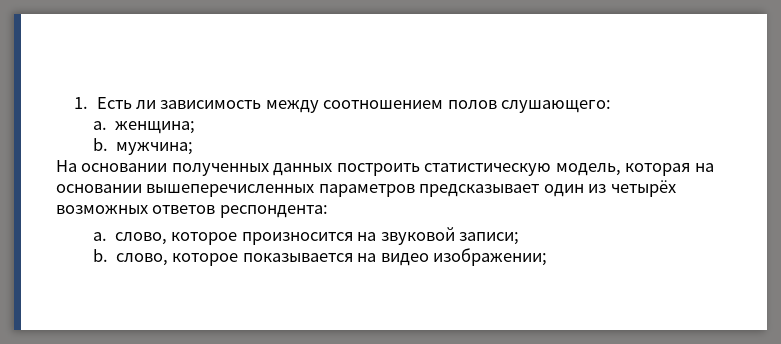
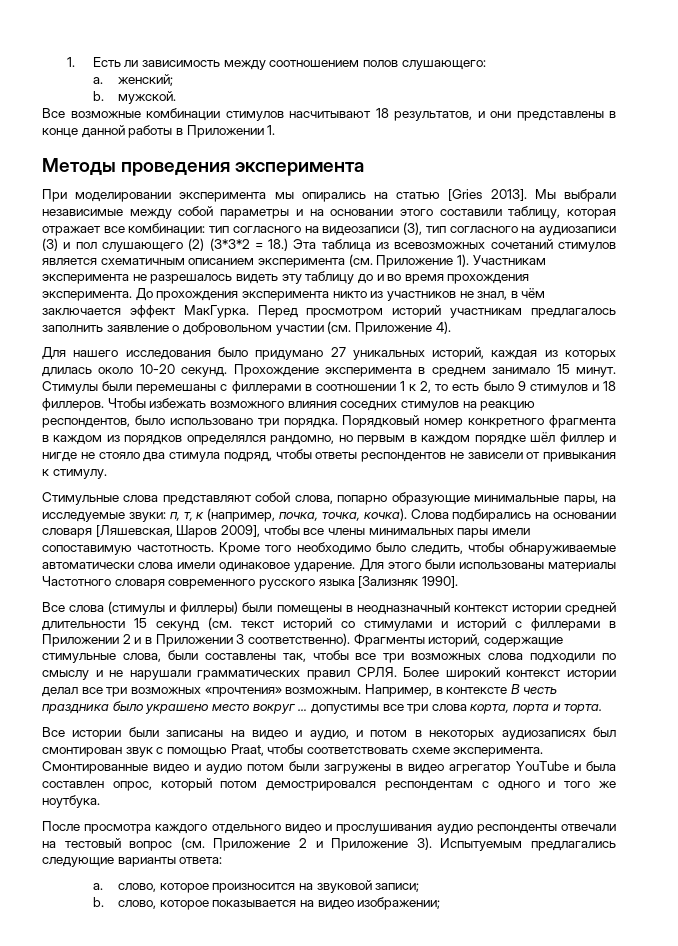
[114,121,195,134] [92,138,193,155] [56,160,714,176] [56,180,676,197] [56,205,328,218] женщина; // b. мужчина; // На основании полученных данных построить статистическую модель, которая на основании вышеперечисленных параметров предсказывает один из четырёх возможных ответов респондента: -> [118,74,174,86] [92,91,177,104] [42,108,616,121] [42,125,276,138] [42,158,365,176] [42,189,616,202] [42,206,616,219] [42,222,617,236] [42,238,617,252] [42,254,546,268] [42,271,530,284] [42,288,546,301] [42,305,616,318] [42,321,451,335] [42,347,616,360] [42,364,616,377] [42,381,616,394] [42,398,536,411] [42,415,616,428] [42,432,616,445] [42,449,616,462] [42,469,107,479] [42,492,617,505] [42,508,616,522] [42,525,530,538] [42,542,616,555] [42,559,617,572] [42,576,458,589] [42,601,616,615] [42,617,616,631] [42,633,563,647] [42,650,616,663] [42,667,617,680] [42,684,558,697] [42,701,603,714] [42,727,616,740] [42,744,544,757] [42,761,616,774] [42,778,616,791] [42,795,100,808] [42,821,616,834] [42,837,617,851] [42,857,223,867] женский; // b. мужской. // Все возможные комбинации стимулов насчитывают 18 результатов, и они представлены в конце данной работы в Приложении 1. // Методы проведения эксперимента // При моделировании эксперимента мы опирались на статью [Gries 2013]. Мы выбрали независимые между собой параметры и на основании этого составили таблицу, которая отражает все комбинации: тип согласного на видеозаписи (3), тип согласного на аудиозаписи (3) и пол слушающего (2) (3*3*2 = 18.) Эта таблица из всевозможных сочетаний стимулов является схематичным описанием эксперимента (см. Приложение 1). Участникам эксперимента не разрешалось видеть эту таблицу до и во время прохождения эксперимента. До прохождения эксперимента никто из участников не знал, в чём заключается эффект МакГурка. Перед просмотром историй участникам предлагалось заполнить заявление о добровольном участии (см. Приложение 4). // Для нашего исследования было придумано 27 уникальных историй, каждая из которых длилась около 10-20 секунд. Прохождение эксперимента в среднем занимало 15 минут. Стимулы были перемешаны с филлерами в соотношении 1 к 2, то есть было 9 стимулов и 18 филлеров. Чтобы избежать возможного влияния соседних стимулов на реакцию респондентов, было использовано три порядка. Порядковый номер конкретного фрагмента в каждом из порядков определялся рандомно, но первым в каждом порядке шёл филлер и нигде не стояло два стимула подряд, чтобы ответы респондентов не зависели от привыкания к стимулу. // Стимульные слова представляют собой слова, попарно образующие минимальные пары, на исследуемые звуки: п, т, к (например, почка, точка, кочка). Слова подбирались на основании словаря [Ляшевская, Шаров 2009], чтобы все члены минимальных пары имели сопоставимую частотность. Кроме того необходимо было следить, чтобы обнаруживаемые автоматически слова имели одинаковое ударение. Для этого были использованы материалы Частотного словаря современного русского языка [Зализняк 1990]. // Все слова (стимулы и филлеры) были помещены в неодназначный контекст истории средней длительности 15 секунд (см. текст историй со стимулами и историй с филлерами в Приложении 2 и в Приложении 3 соответственно). Фрагменты историй, содержащие стимульные слова, были составлены так, чтобы все три возможных слова подходили по смыслу и не нарушали грамматических правил СРЛЯ. Более широкий контекст истории делал все три возможных «прочтения» возможным. Например, в контексте В честь праздника было украшено место вокруг … допустимы все три слова корта, порта и торта. // Все истории были записаны на видео и аудио, и потом в некоторых аудиозаписях был смонтирован звук с помощью Praat, чтобы соответствовать схеме эксперимента. Смонтированные видео и аудио потом были загружены в видео агрегатор YouTube и была составлен опрос, который потом демострировался респондентам с одного и того же ноутбука. // После просмотра каждого отдельного видео и прослушивания аудио респонденты отвечали на тестовый вопрос (см. Приложение 2 и Приложение 3). Испытуемым предлагались следующие варианты ответа:

